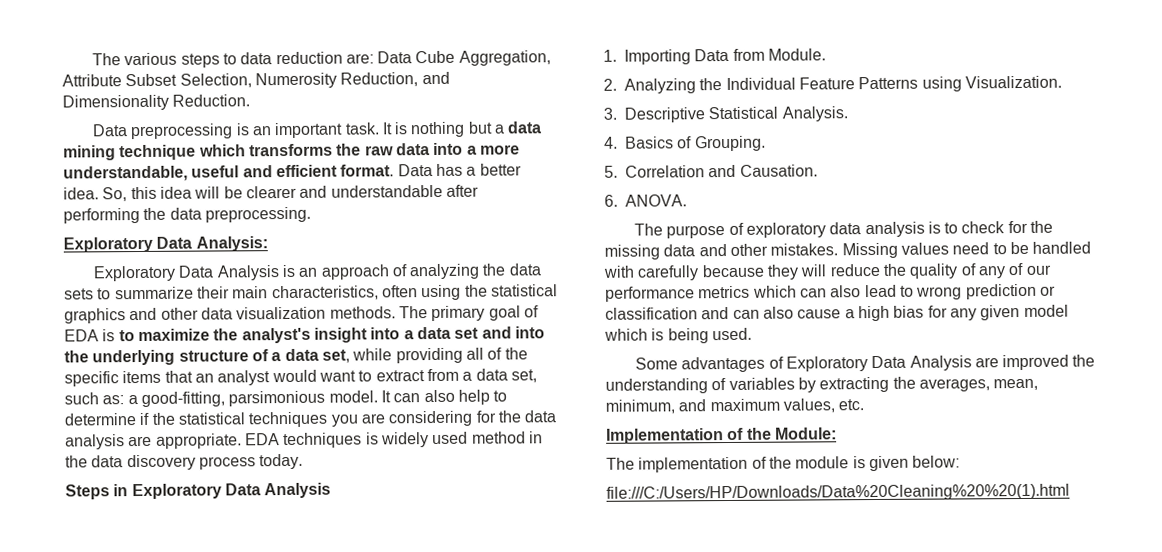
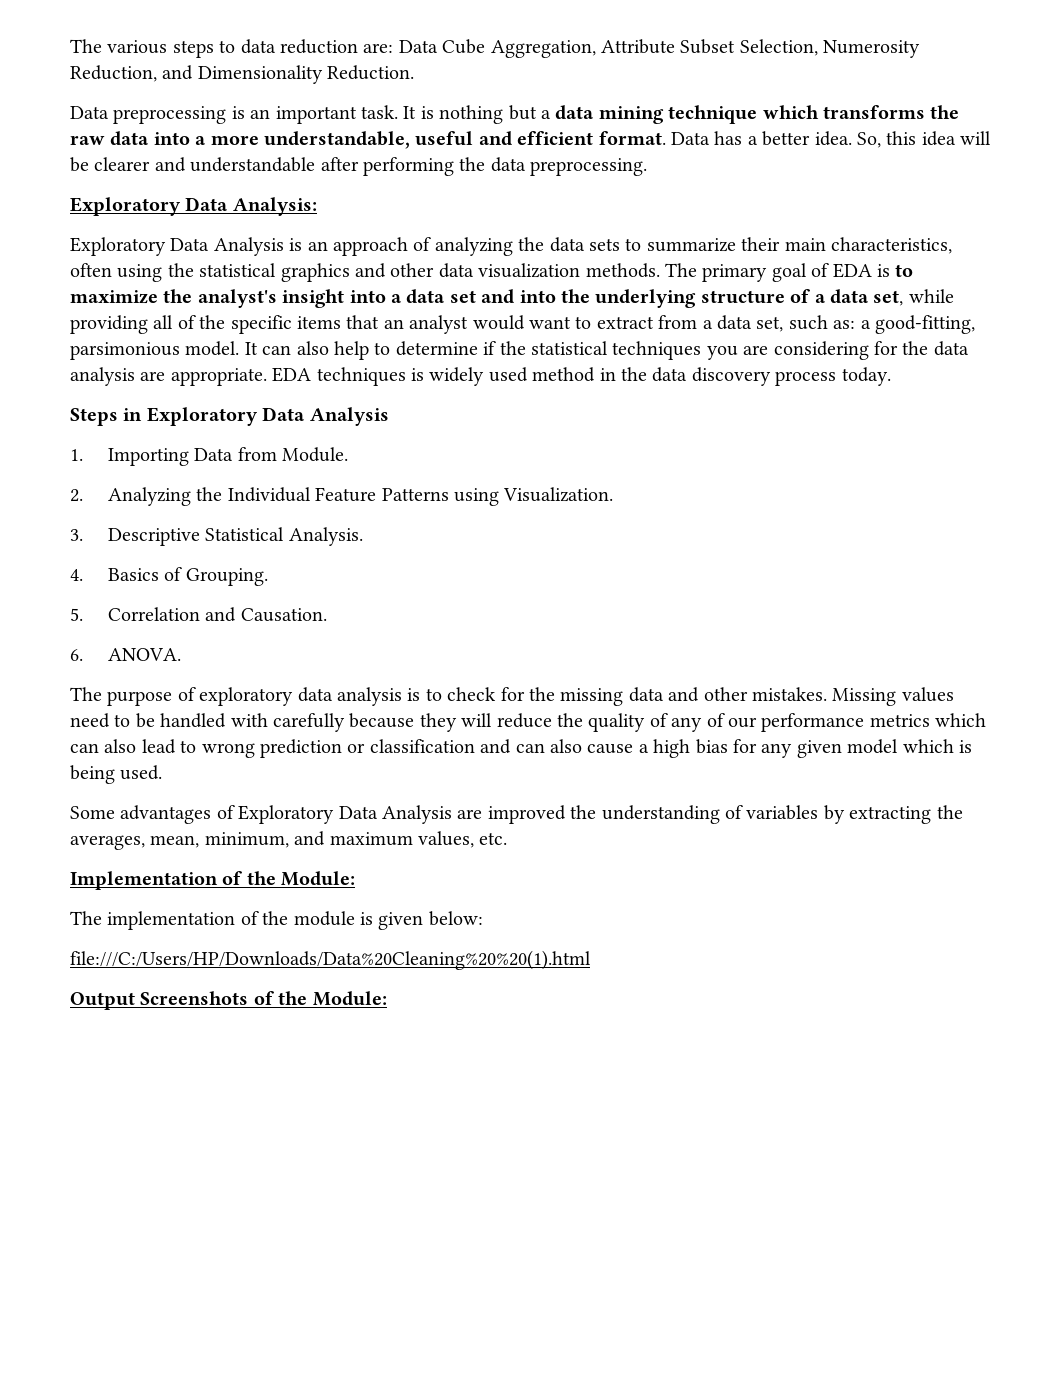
(1070, 492) none -> [70,991,387,1010] // Output Screenshots of the Module:

